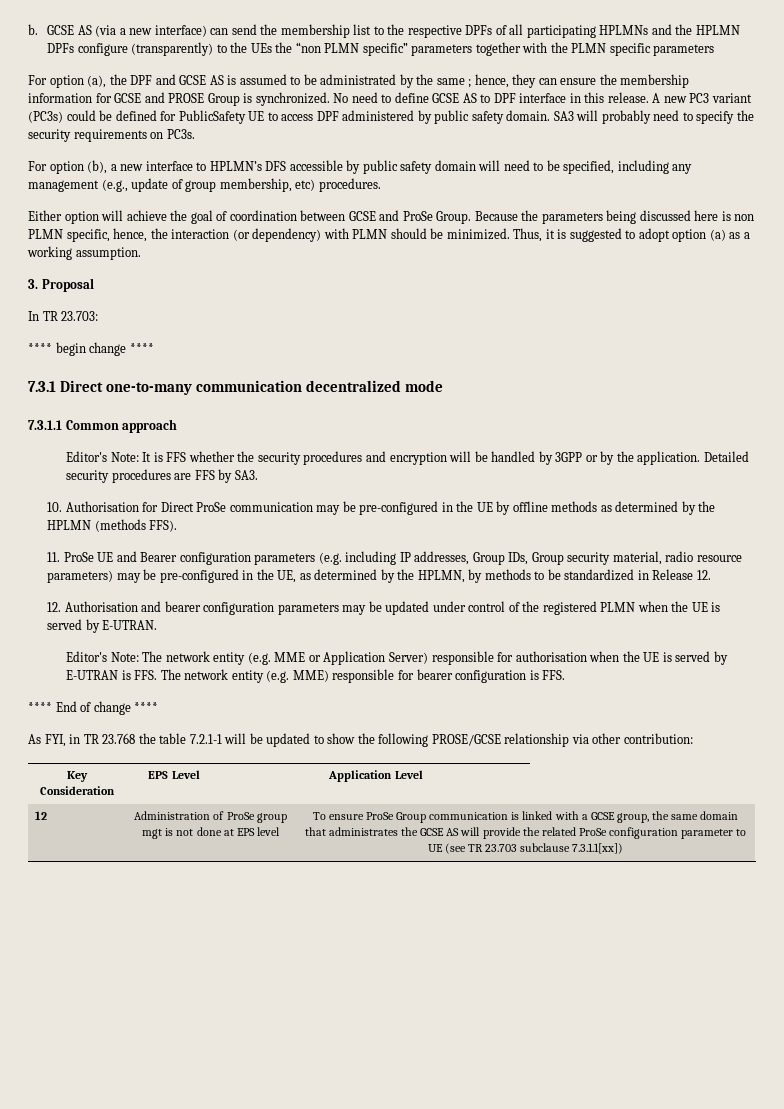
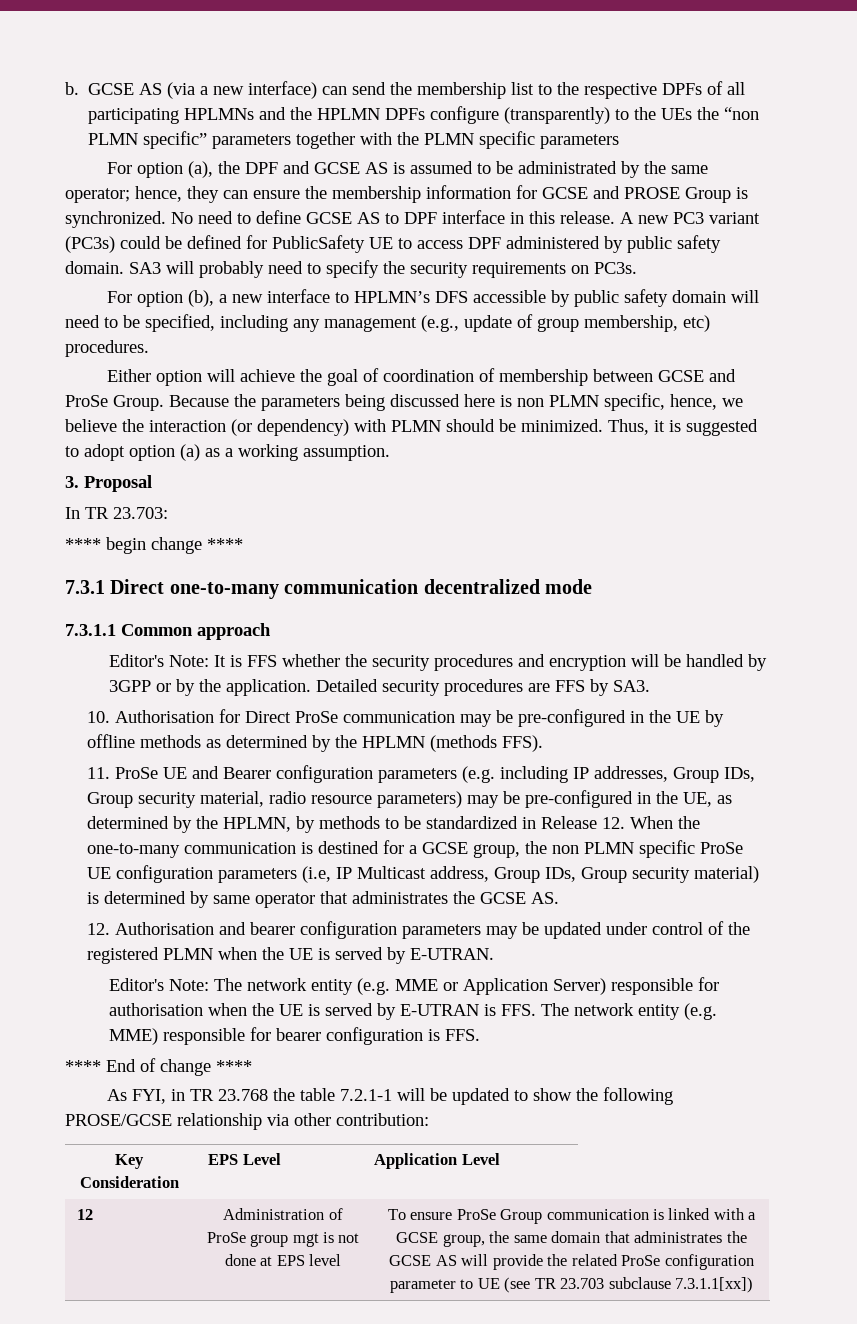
[468,79,472,88] ; -> [65,188,130,203] operator;
(297, 215) none -> [479,368,589,386] of membership
(148, 235) none -> [722,398,743,407] [65,419,117,432] we believe
(711, 575) none -> [630,816,701,829] [87,840,744,858] [87,865,760,883] [87,891,560,908] When the one-to-many communication is destined for a GCSE group, the non PLMN specific ProSe UE configuration parameters (i.e, IP Multicast address, Group IDs, Group security material) is determined by same operator that administrates the GCSE AS.

